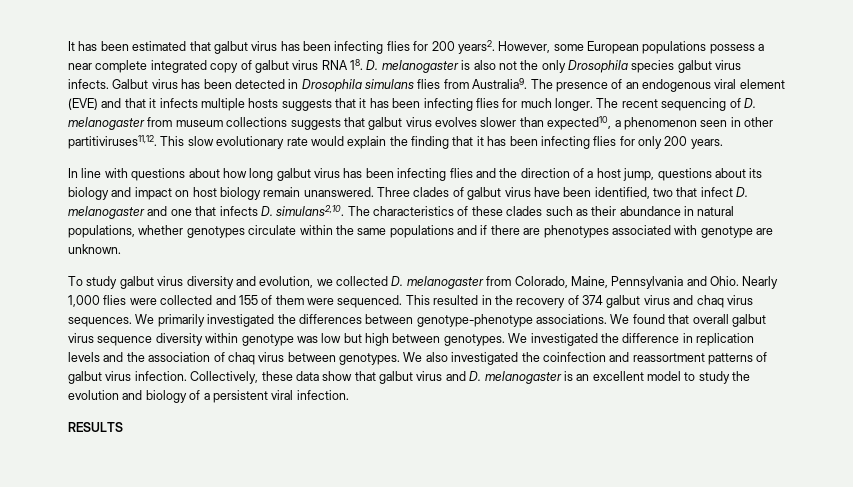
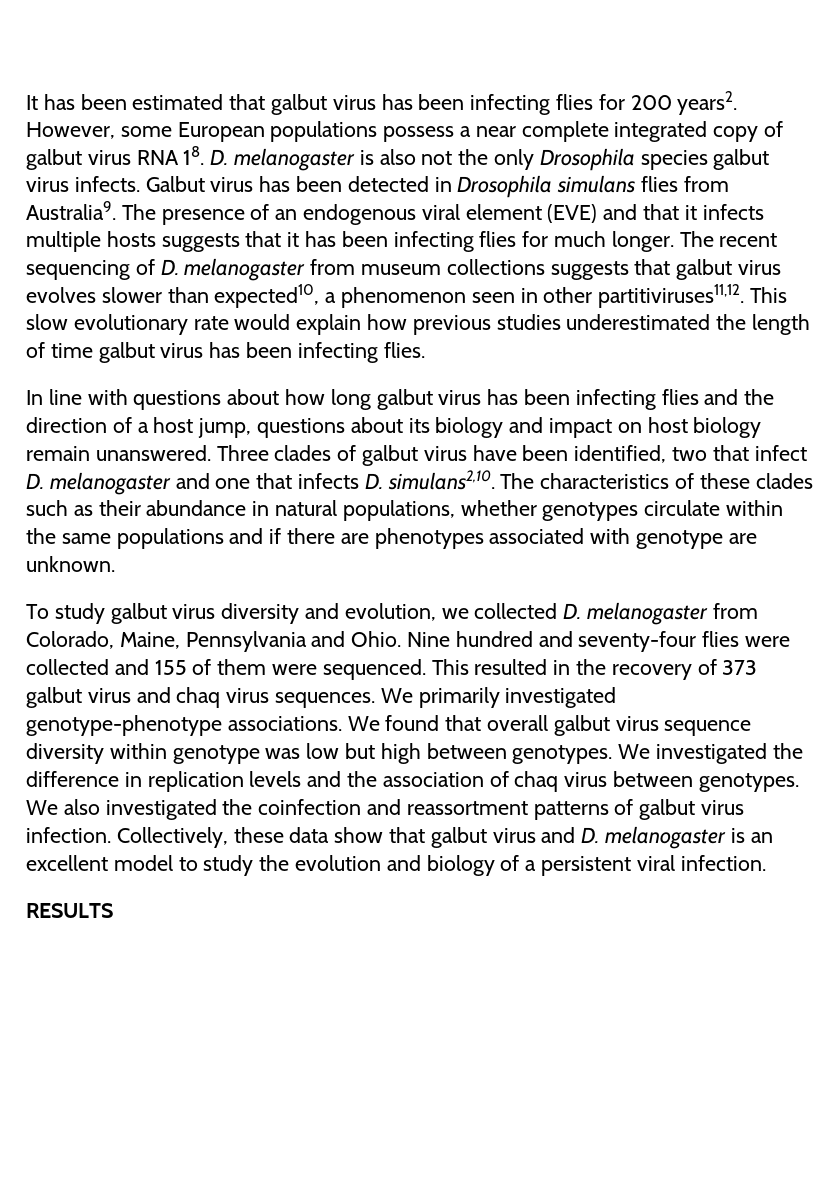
[389,136,723,149] the finding that it has been infecting flies for only 200 years. -> [367,314,811,335] [26,342,425,363] how previous studies underestimated the length of time galbut virus has been infecting flies.
[742,276,779,289] [68,295,100,307] Nearly 1,000 -> [407,631,697,652] Nine hundred and seventy-four
[582,295,603,305] 374 -> [722,660,758,675] 373
[277,314,414,324] the differences between -> (617, 697) none

